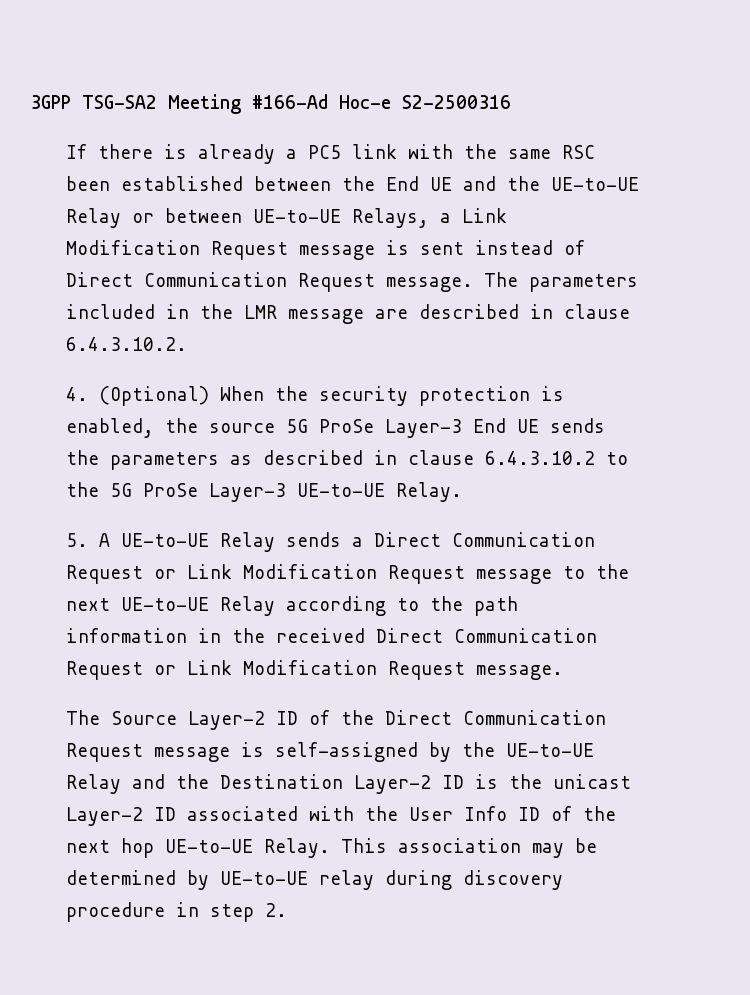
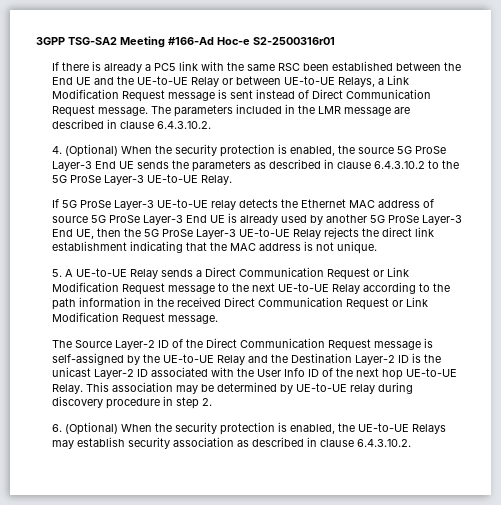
[402,95,511,109] S2-2500316 -> [253,37,335,45] S2-2500316r01
(463, 492) none -> [52,199,435,210] [52,213,463,225] [52,227,435,239] [52,241,378,254] // If 5G ProSe Layer-3 UE-to-UE relay detects the Ethernet MAC address of source 5G ProSe Layer-3 End UE is already used by another 5G ProSe Layer-3 End UE, then the 5G ProSe Layer-3 UE-to-UE Relay rejects the direct link establishment indicating that the MAC address is not unique.
(288, 910) none -> [52,422,447,435] [52,437,412,449] // 6. (Optional) When the security protection is enabled, the UE-to-UE Relays may establish security association as described in clause 6.4.3.10.2.

